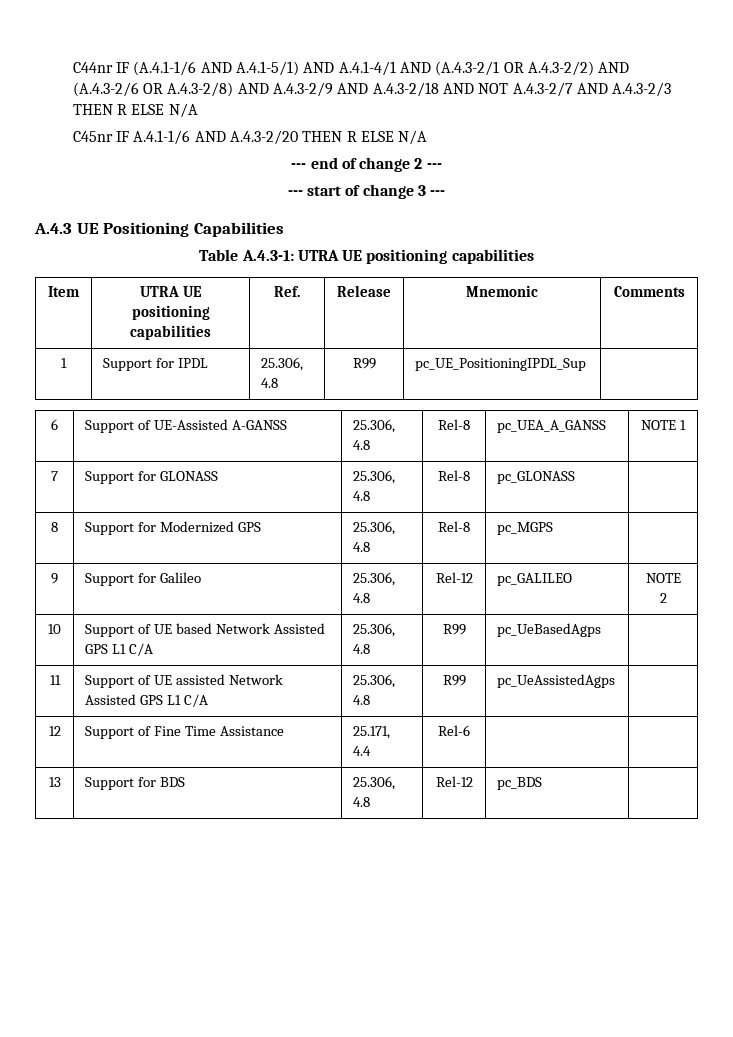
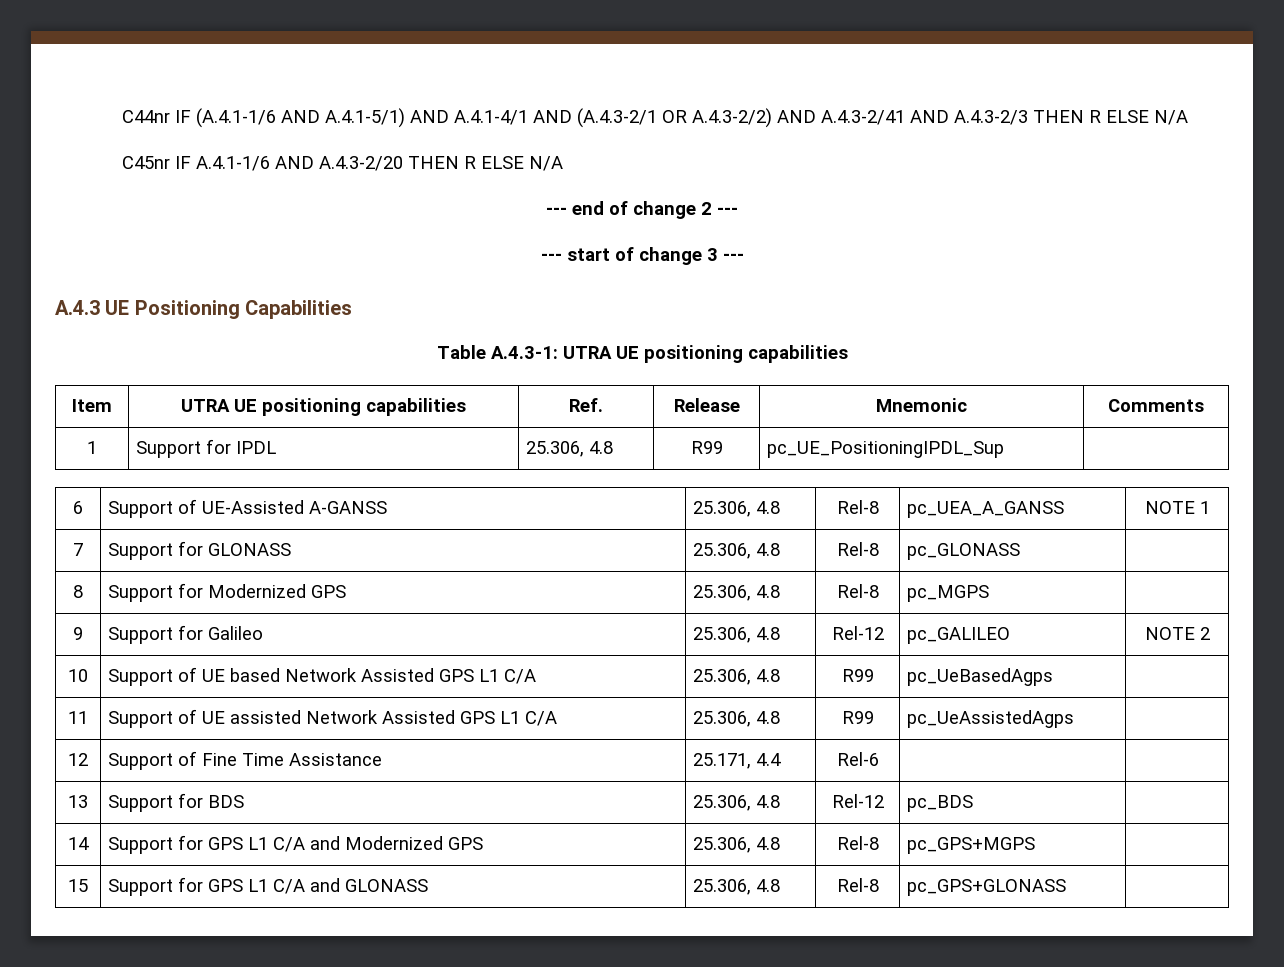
[72,82,573,97] (A.4.3-2/6 OR A.4.3-2/8) AND A.4.3-2/9 AND A.4.3-2/18 AND NOT A.4.3-2/7 -> [820,110,905,125] A.4.3-2/41
(543, 783) none -> [68,837,89,850] [108,835,484,854] [693,837,781,853] [836,836,879,850] [907,837,1036,854] [68,879,88,892] [108,877,429,896] [693,879,781,895] [836,878,879,892] [907,879,1067,896] // 14 | Support for GPS L1 C/A and Modernized GPS | 25.306, 4.8 | Rel-8 | pc_GPS+MGPS | // 15 | Support for GPS L1 C/A and GLONASS | 25.306, 4.8 | Rel-8 | pc_GPS+GLONASS |

